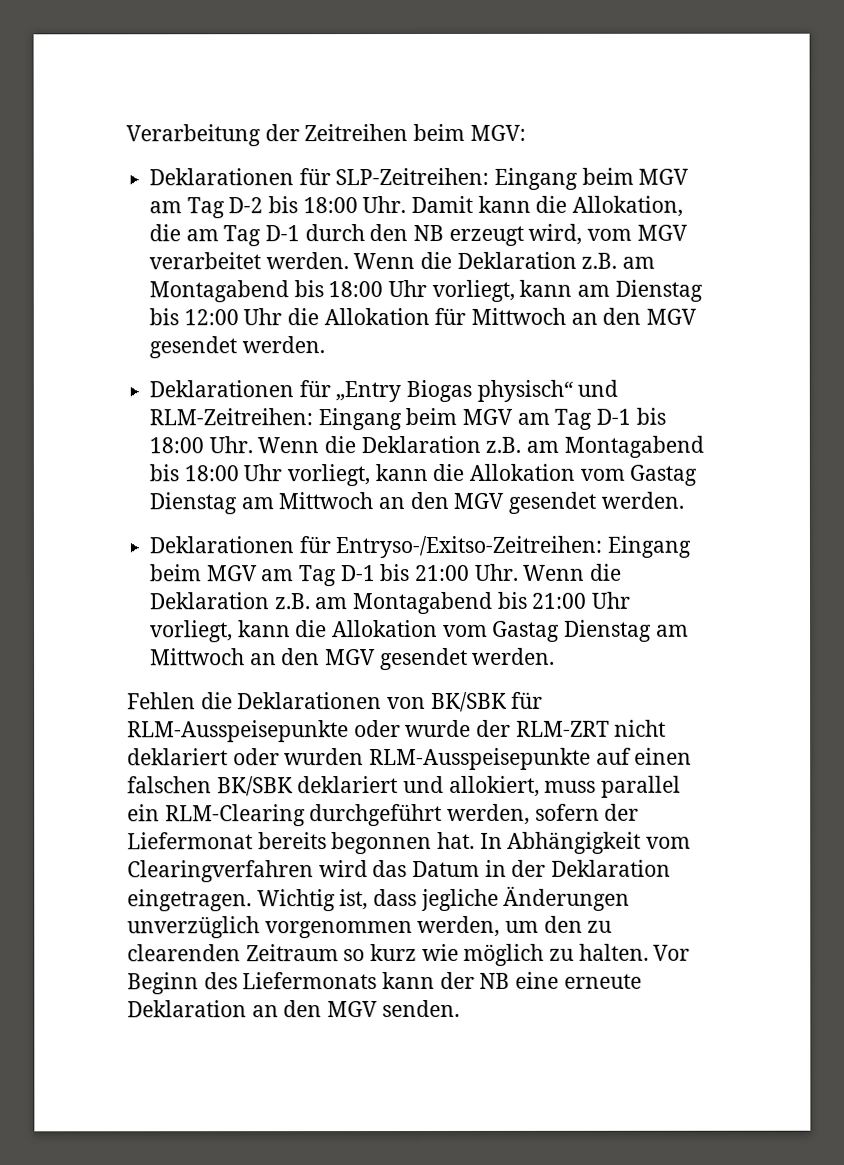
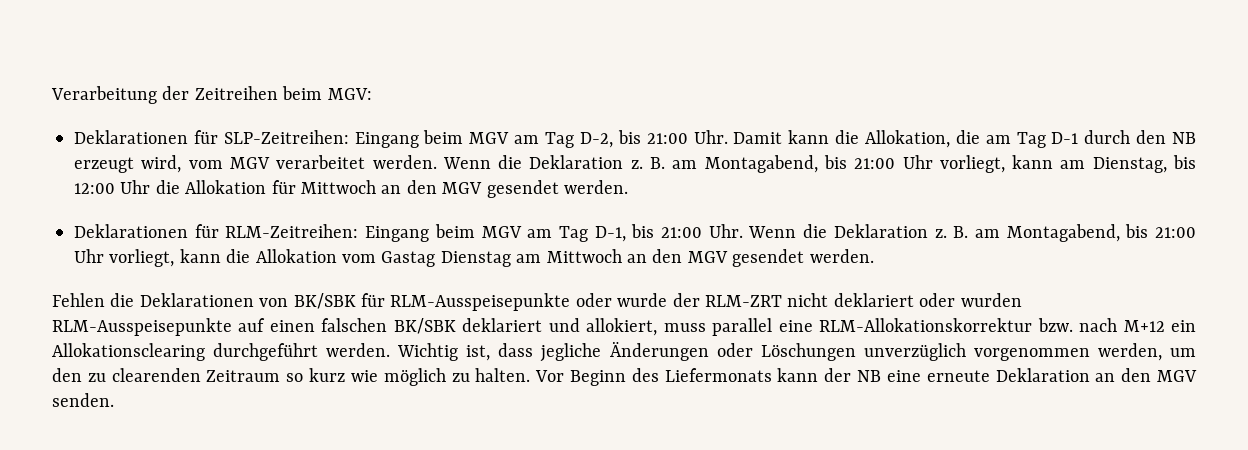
[228,196,358,214] D-2 bis 18:00 -> [579,130,688,148] D-2, bis 21:00
[581,252,656,269] [149,280,384,303] z.B. am Montagabend bis 18:00 -> [630,155,896,173] z. B. am Montagabend, bis 21:00
[614,279,703,302] Dienstag -> [1092,157,1167,173] Dienstag,
[335,379,619,403] „Entry Biogas physisch“ und -> (219, 231) none
[596,407,666,425] [149,435,704,458] [149,463,698,487] [149,491,684,515] [149,535,692,559] [149,564,375,587] D-1 bis 18:00 Uhr. Wenn die Deklaration z.B. am Montagabend bis 18:00 Uhr vorliegt, kann die Allokation vom Gastag Dienstag am Mittwoch an den MGV gesendet werden. // Deklarationen für Entryso-/Exitso-Zeitreihen: Eingang beim MGV am Tag D-1 -> [594,226,626,242] D-1,
[274,591,494,615] z.B. am Montagabend -> [934,224,1120,242] z. B. am Montagabend,
[127,803,640,827] [127,831,692,855] [127,859,672,883] [127,889,252,912] ein RLM-Clearing durchgeführt werden, sofern der Liefermonat bereits begonnen hat. In Abhängigkeit vom Clearingverfahren wird das Datum in der Deklaration eingetragen. -> [778,318,1197,332] [52,343,391,361] eine RLM-Allokationskorrektur bzw. nach M+12 ein Allokationsclearing durchgeführt werden.
(631, 898) none -> [716,343,856,361] oder Löschungen

